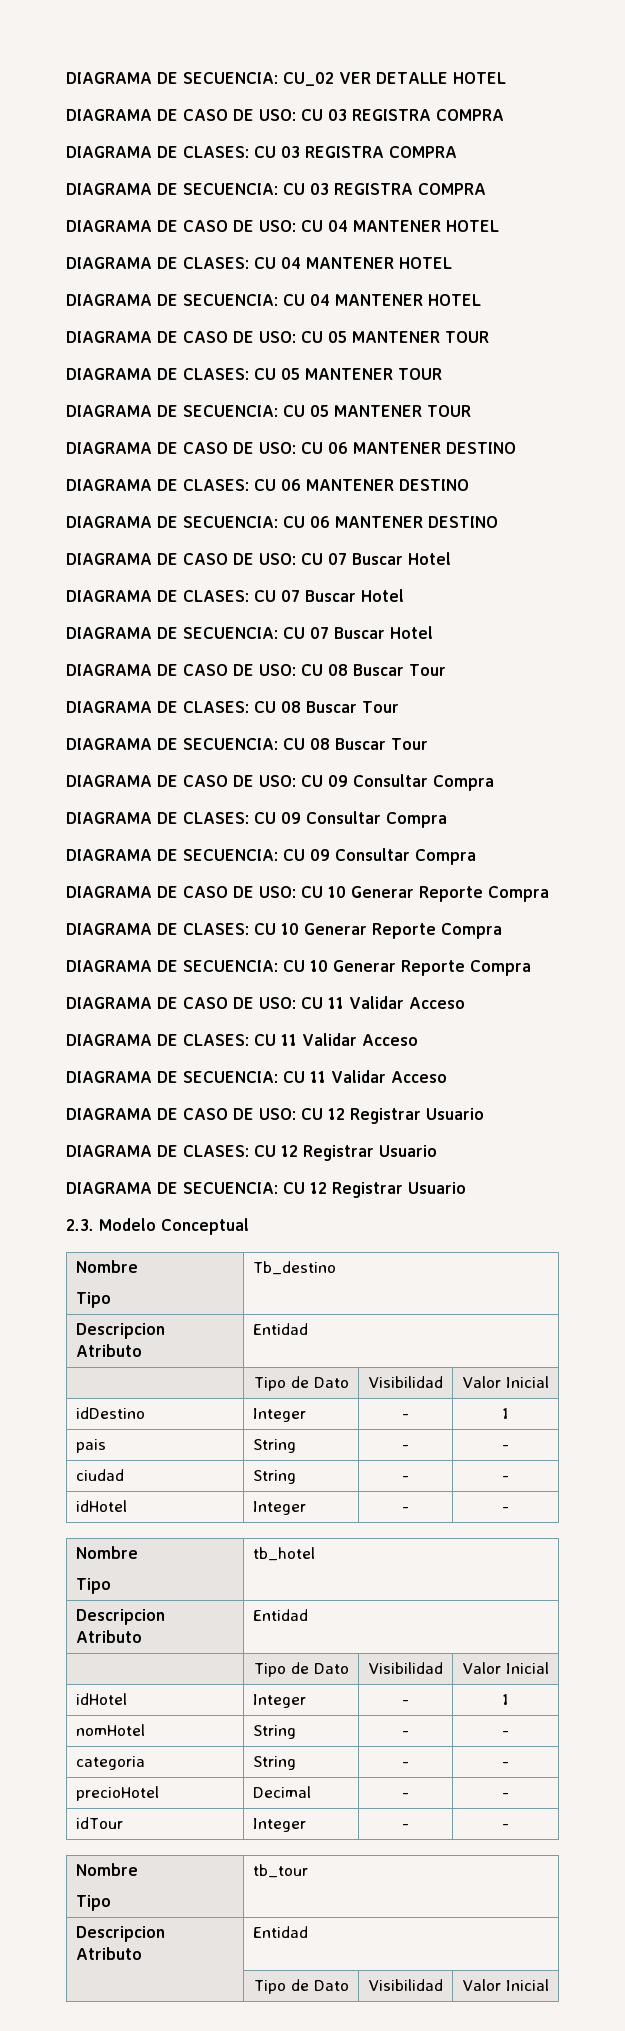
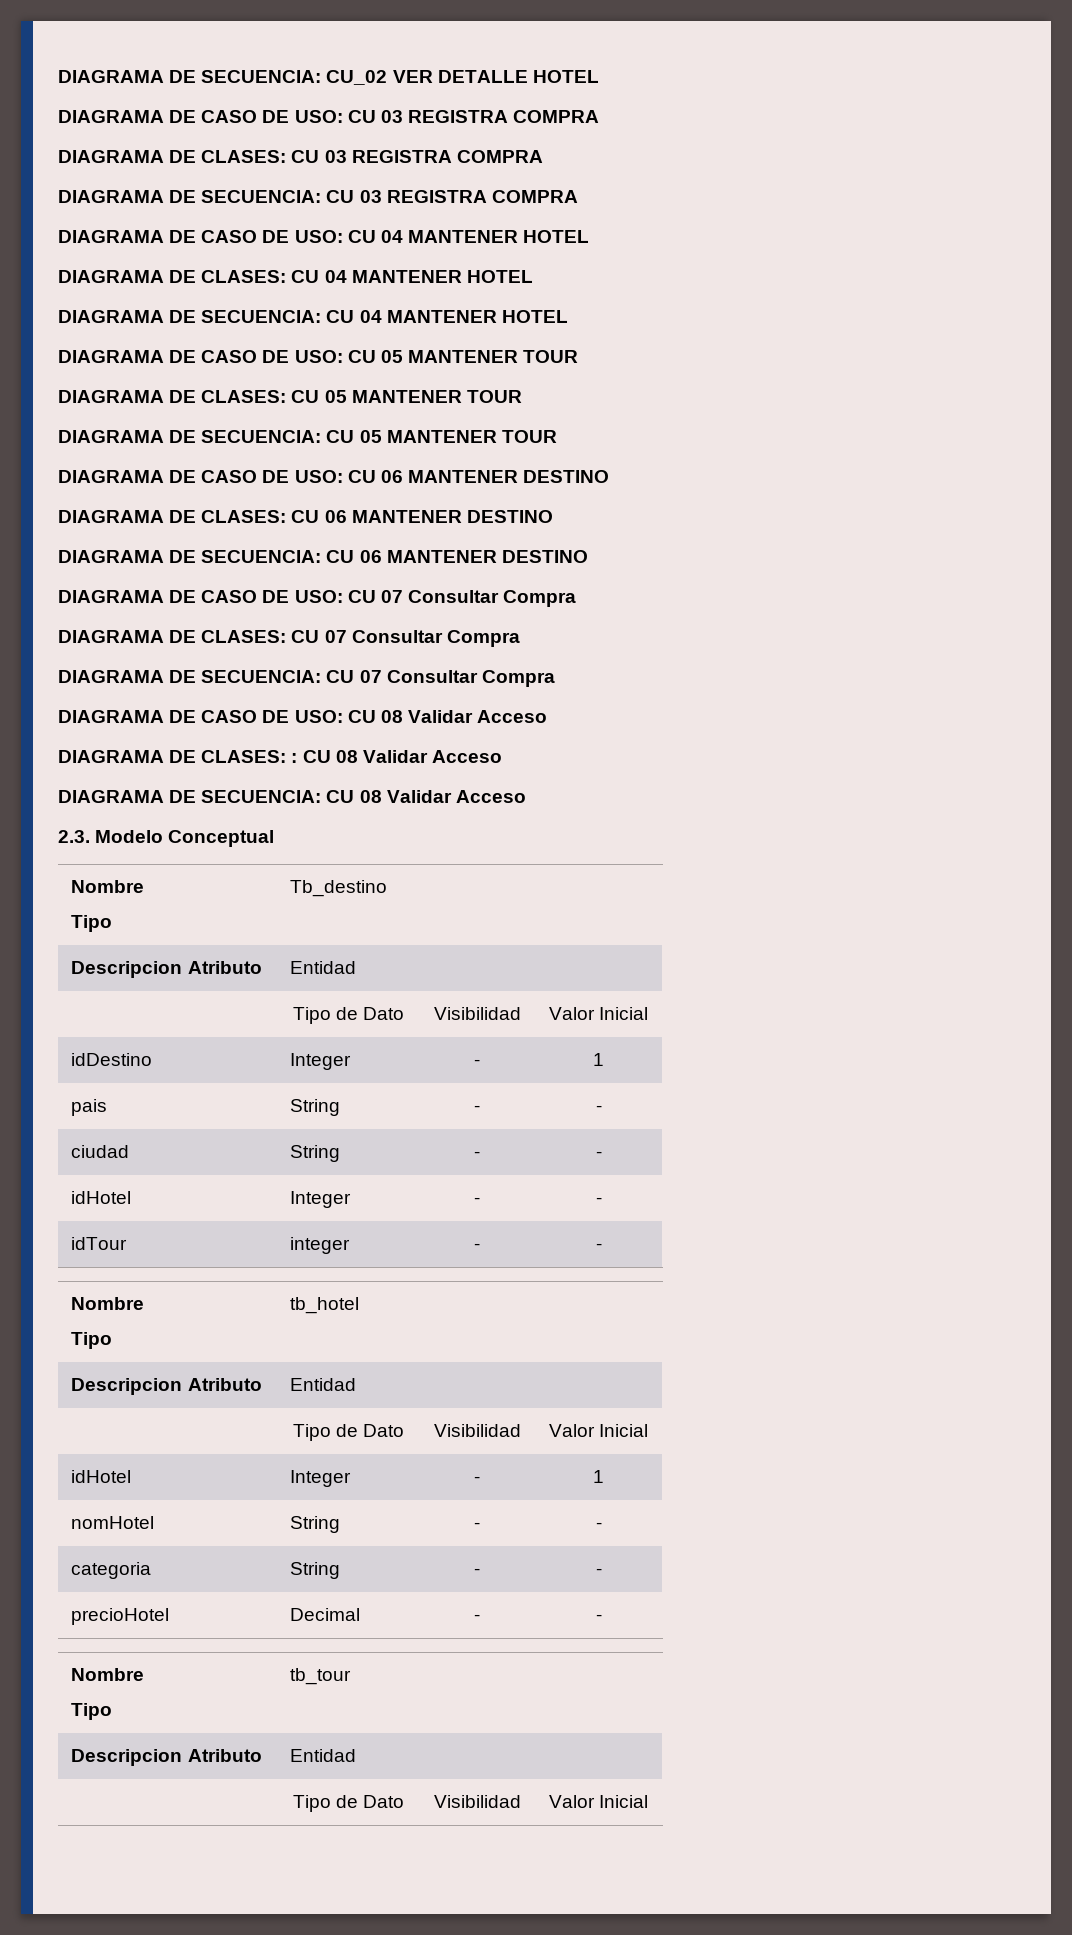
[352,552,451,565] [66,589,404,602] [66,626,433,639] [66,664,446,676] [66,701,399,713] [66,738,428,750] [66,775,348,787] Buscar Hotel // DIAGRAMA DE CLASES: CU 07 Buscar Hotel // DIAGRAMA DE SECUENCIA: CU 07 Buscar Hotel // DIAGRAMA DE CASO DE USO: CU 08 Buscar Tour // DIAGRAMA DE CLASES: CU 08 Buscar Tour // DIAGRAMA DE SECUENCIA: CU 08 Buscar Tour // DIAGRAMA DE CASO DE USO: CU 09 -> (403, 596) none
[281,812,301,824] 09 -> [324,630,347,643] 07
[310,849,330,861] 09 -> [359,670,382,683] 07
[328,886,549,902] [66,923,502,939] [66,960,531,976] [66,997,344,1009] 10 Generar Reporte Compra // DIAGRAMA DE CLASES: CU 10 Generar Reporte Compra // DIAGRAMA DE SECUENCIA: CU 10 Generar Reporte Compra // DIAGRAMA DE CASO DE USO: CU 11 -> [380,710,403,723] 08
[254,1034,297,1046] CU 11 -> [291,750,358,763] : CU 08
[310,1070,447,1083] [66,1108,484,1124] [66,1145,437,1161] [66,1182,466,1198] 11 Validar Acceso // DIAGRAMA DE CASO DE USO: CU 12 Registrar Usuario // DIAGRAMA DE CLASES: CU 12 Registrar Usuario // DIAGRAMA DE SECUENCIA: CU 12 Registrar Usuario -> [359,790,526,803] 08 Validar Acceso
(509, 1509) none -> [71,1237,128,1250] [290,1237,351,1254] [474,1243,480,1250] [595,1243,602,1250] // idTour | integer | - | -
[75,1817,123,1829] [252,1818,306,1832] [402,1824,409,1829] [502,1824,509,1829] // idTour | Integer | - | - -> (602, 1617) none

